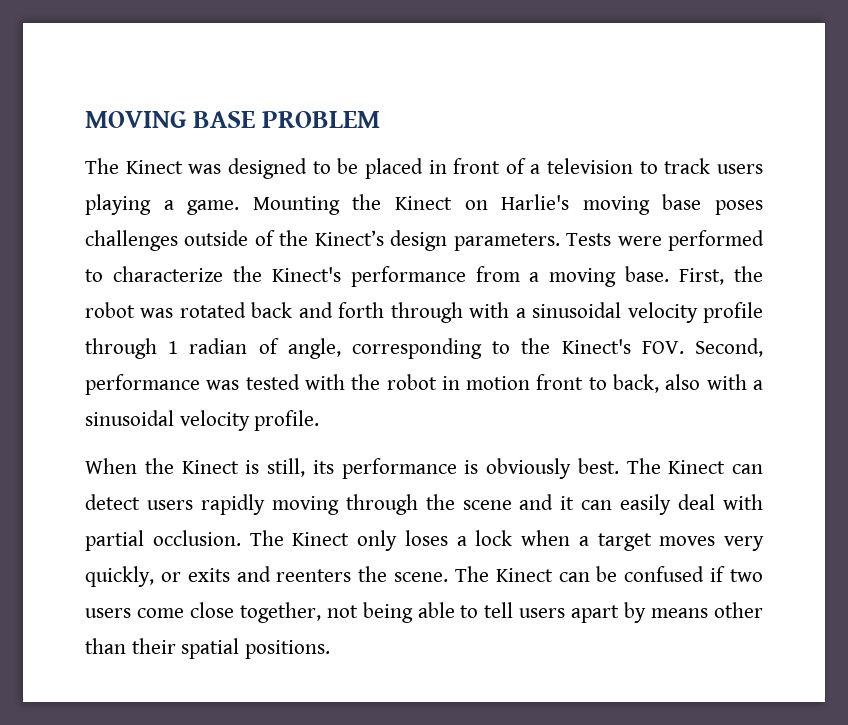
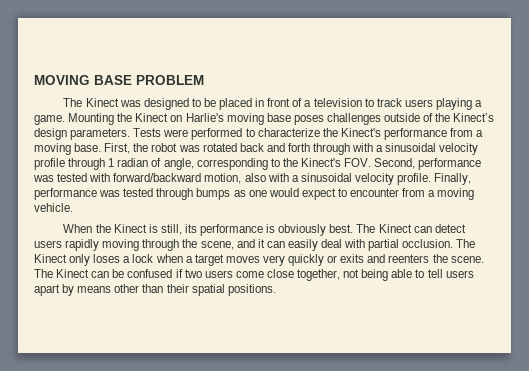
[351,374,660,393] the robot in motion front to back, -> [113,173,242,184] forward/backward motion,
(320, 420) none -> [434,173,472,185] [34,188,475,200] [34,203,73,212] Finally, performance was tested through bumps as one would expect to encounter from a moving vehicle.
[462,500,512,510] scene -> [200,241,234,250] scene,
[85,566,154,587] quickly, -> [288,254,325,266] quickly

